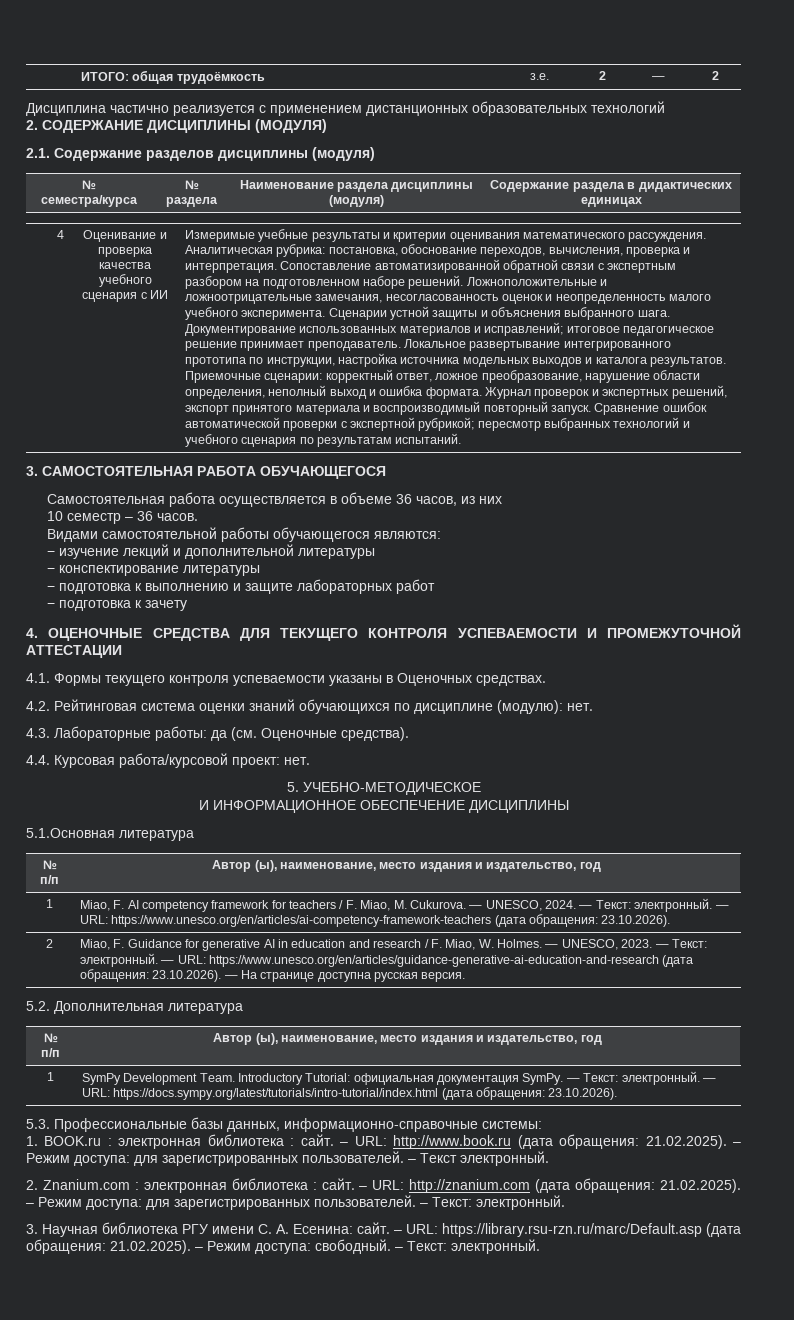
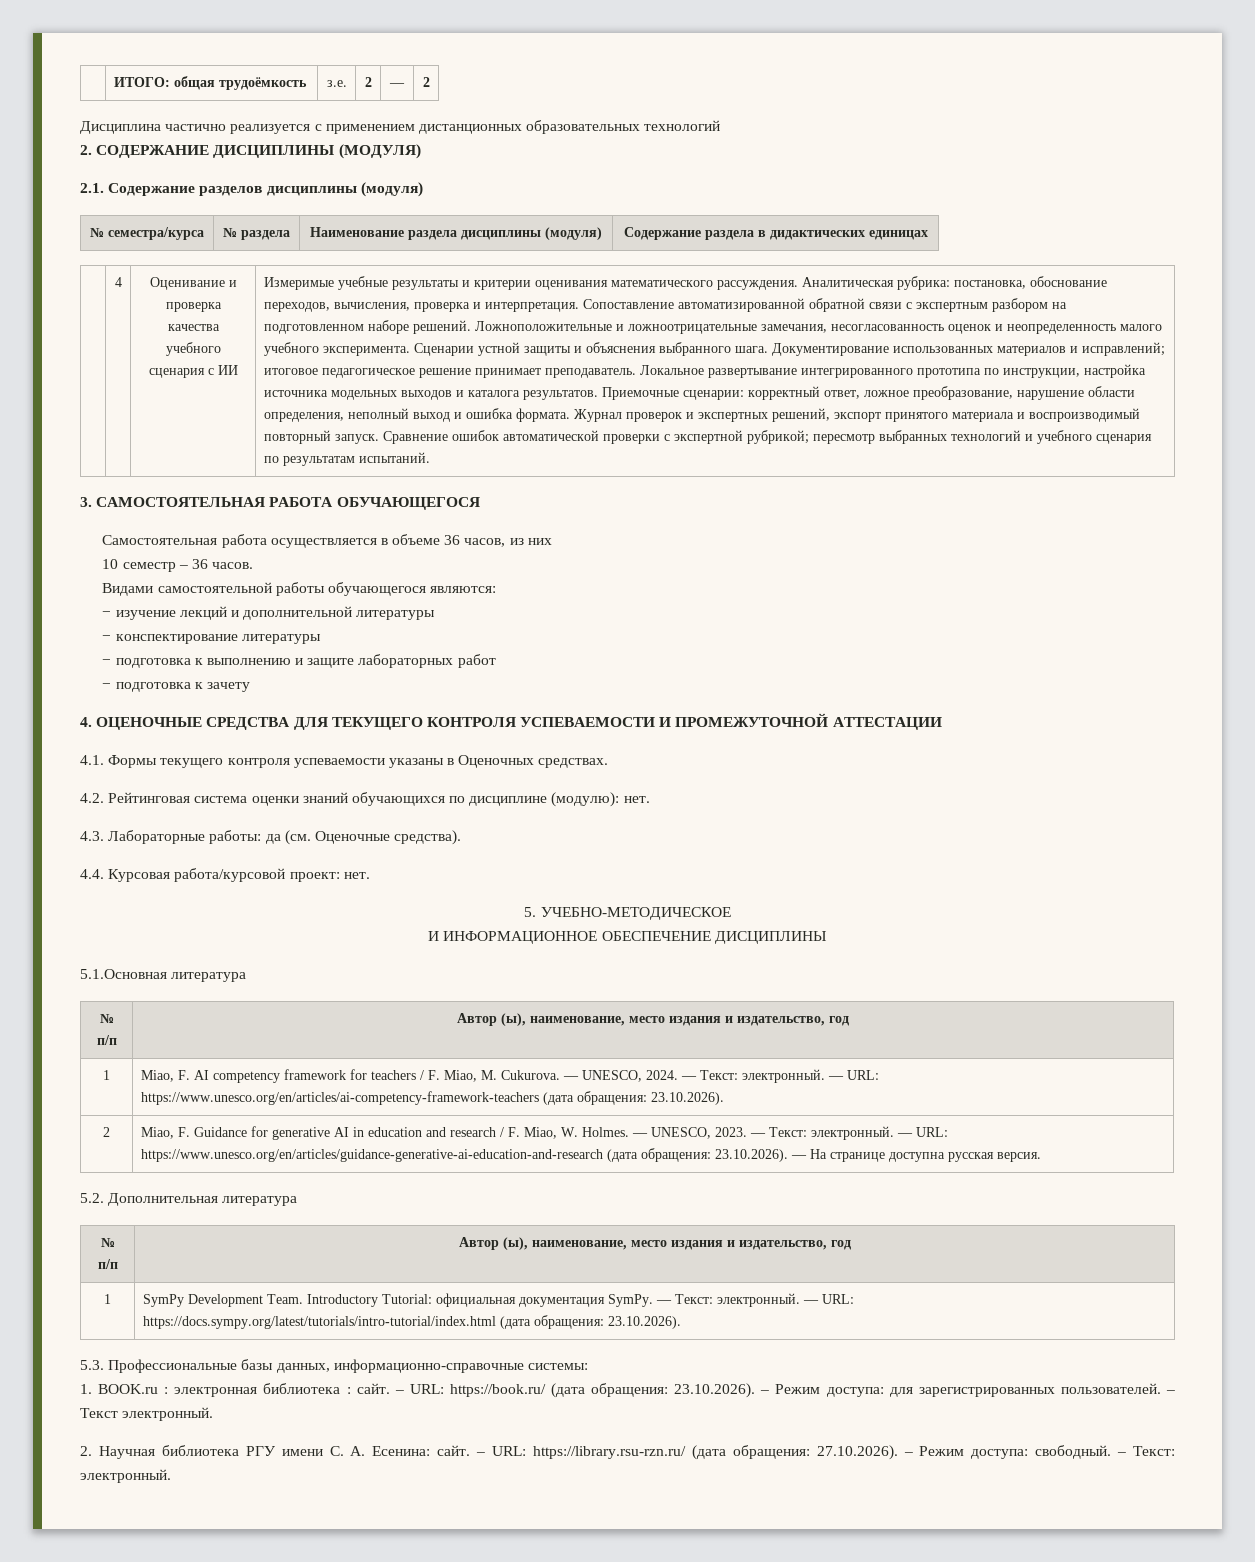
[393,1134,727,1149] http://www.book.ru (дата обращения: 21.02.2025). -> [449,1383,756,1398] https://book.ru/ (дата обращения: 23.10.2026).
[42,1178,741,1193] [26,1195,565,1210] [26,1224,38,1234] Znanium.com : электронная библиотека : сайт. – URL: http://znanium.com (дата обращения: 21.02.2025). – Режим доступа: для зарегистрированных пользователей. – Текст: электронный. // 3. -> (92, 1451) none
[442,1223,741,1237] [26,1239,191,1254] https://library.rsu-rzn.ru/marc/Default.asp (дата обращения: 21.02.2025). -> [532,1445,898,1460] https://library.rsu-rzn.ru/ (дата обращения: 27.10.2026).

